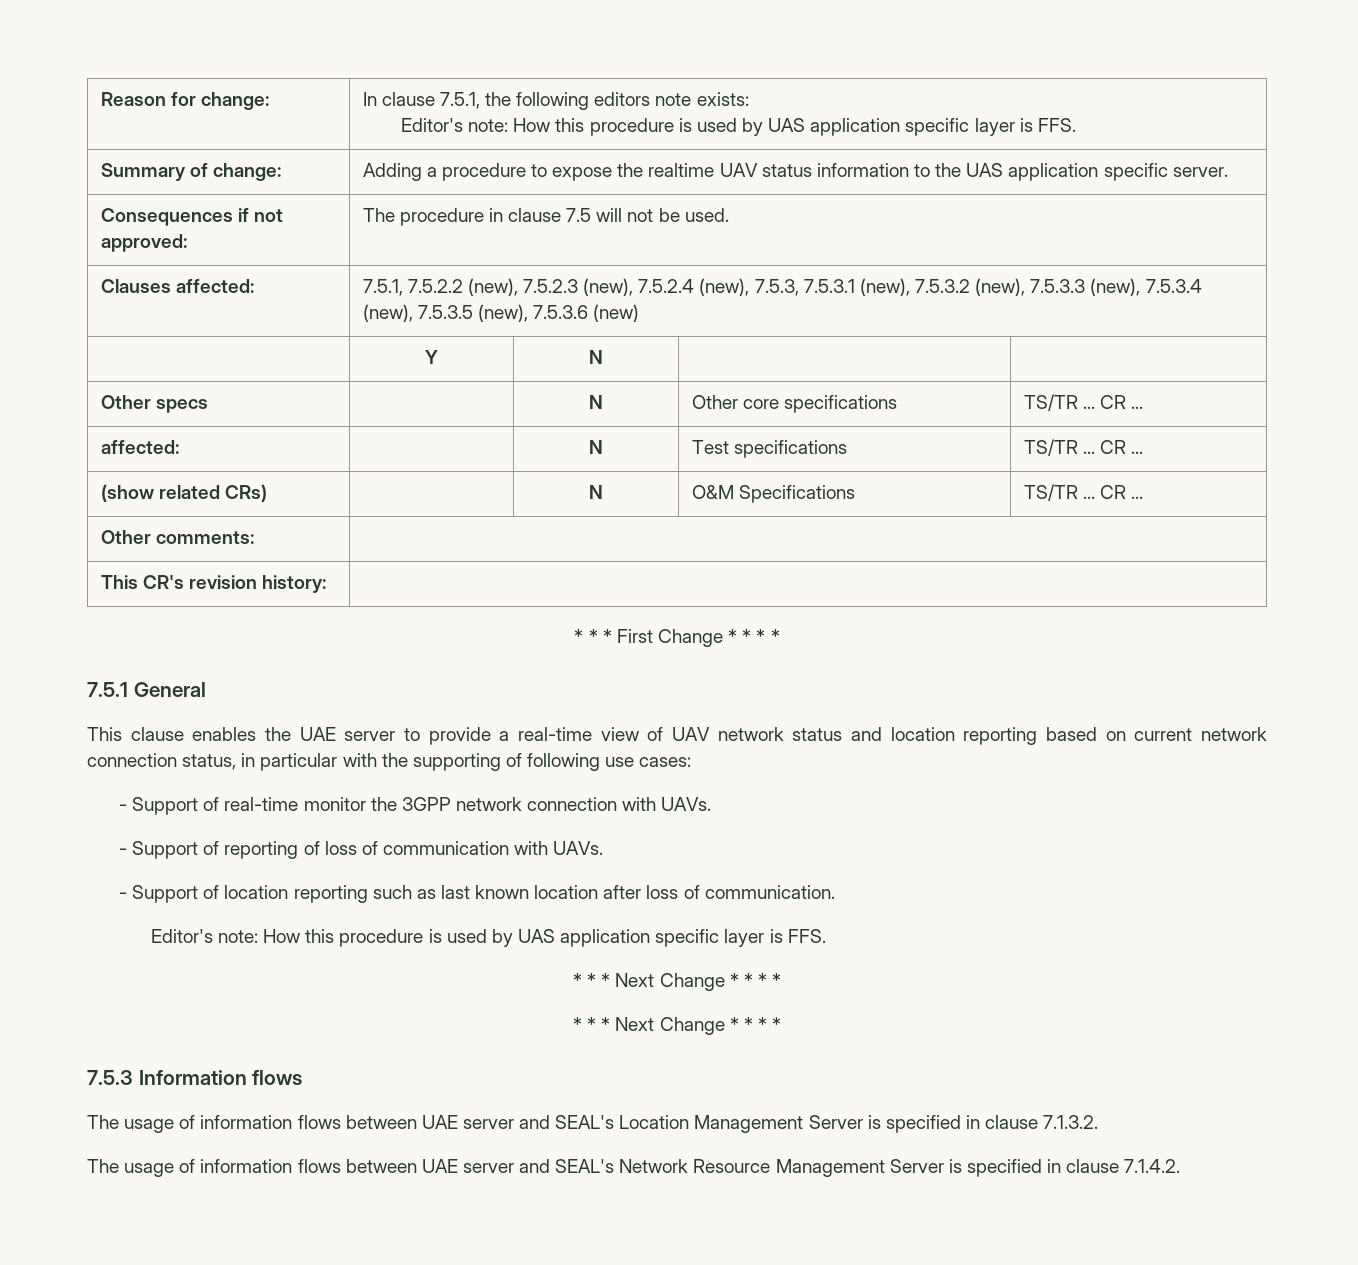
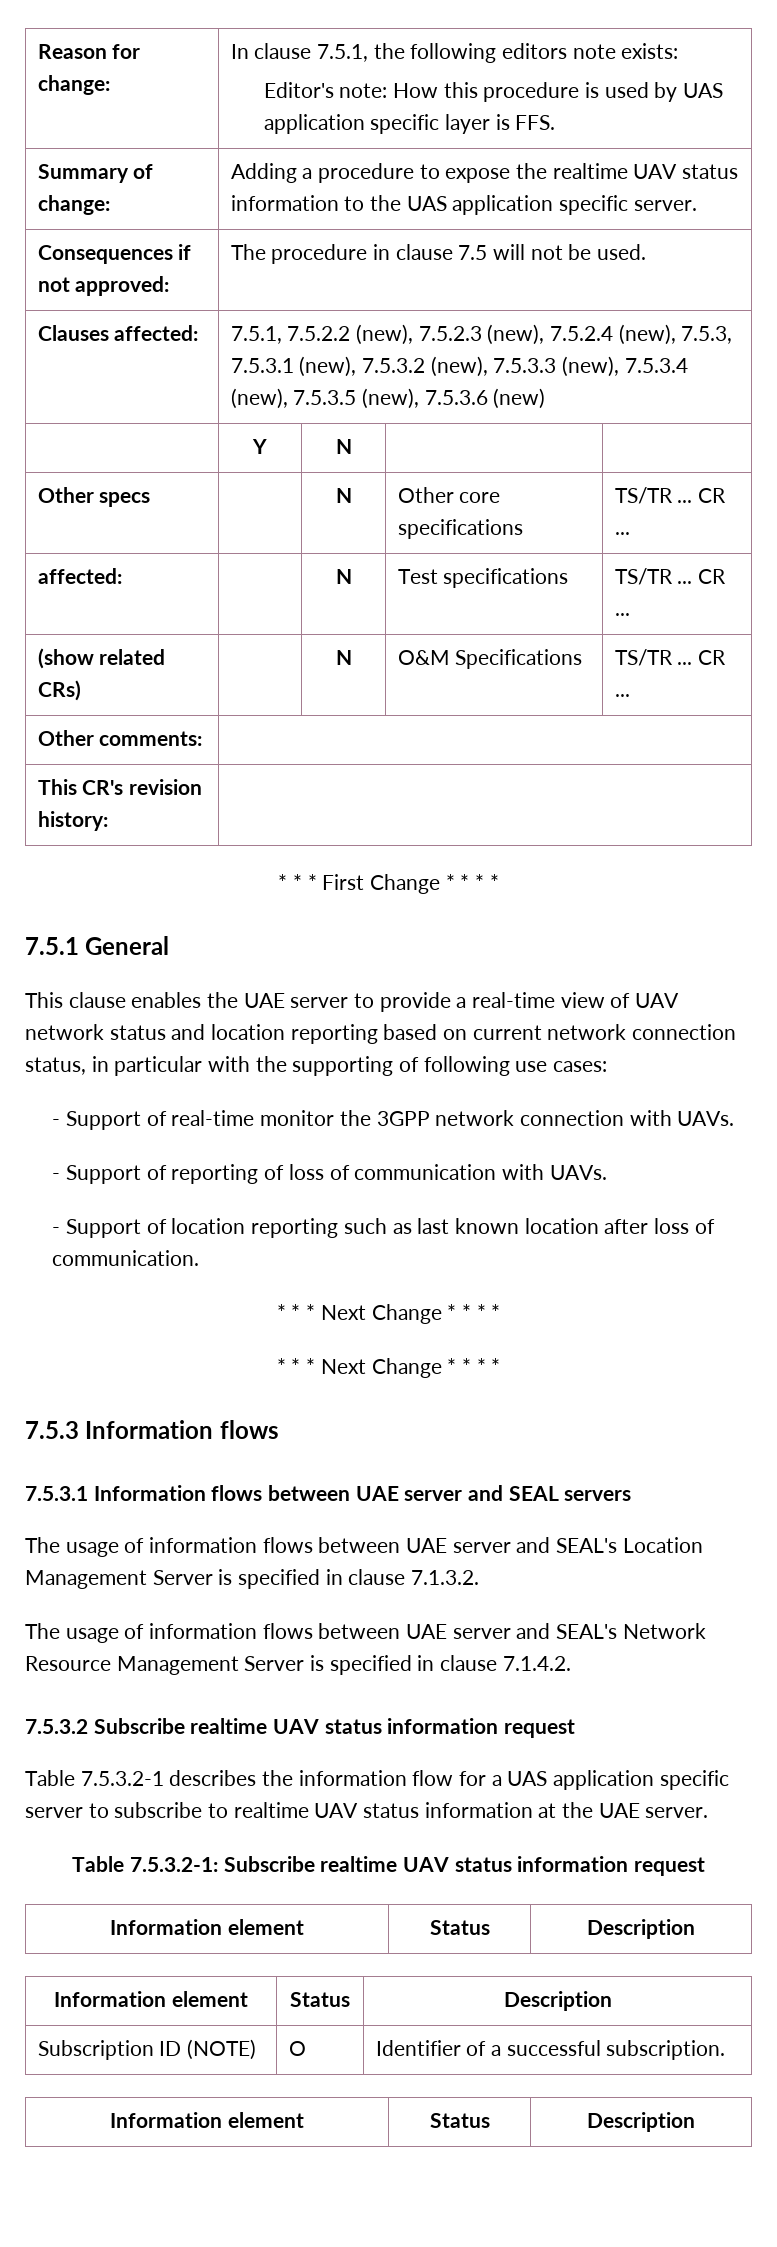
[150,929,826,947] // Editor's note: How this procedure is used by UAS application specific layer is FFS. -> (200, 1258) none
(303, 1077) none -> [25,1485,632,1501] // 7.5.3.1 Information flows between UAE server and SEAL servers
(1181, 1166) none -> [25,1718,576,1738] [25,1770,729,1790] [25,1802,709,1818] [72,1856,705,1876] [110,1919,304,1935] [429,1920,490,1935] [587,1919,695,1939] [54,1991,248,2007] [290,1992,350,2007] [503,1991,612,2011] [37,2039,256,2060] [288,2041,306,2056] [375,2040,726,2060] [110,2112,304,2128] [429,2113,490,2128] [587,2112,695,2132] // 7.5.3.2 Subscribe realtime UAV status information request // Table 7.5.3.2-1 describes the information flow for a UAS application specific server to subscribe to realtime UAV status information at the UAE server. // Table 7.5.3.2-1: Subscribe realtime UAV status information request // Information element | Status | Description // Information element | Status | Description // Subscription ID (NOTE) | O | Identifier of a successful subscription. // Information element | Status | Description

